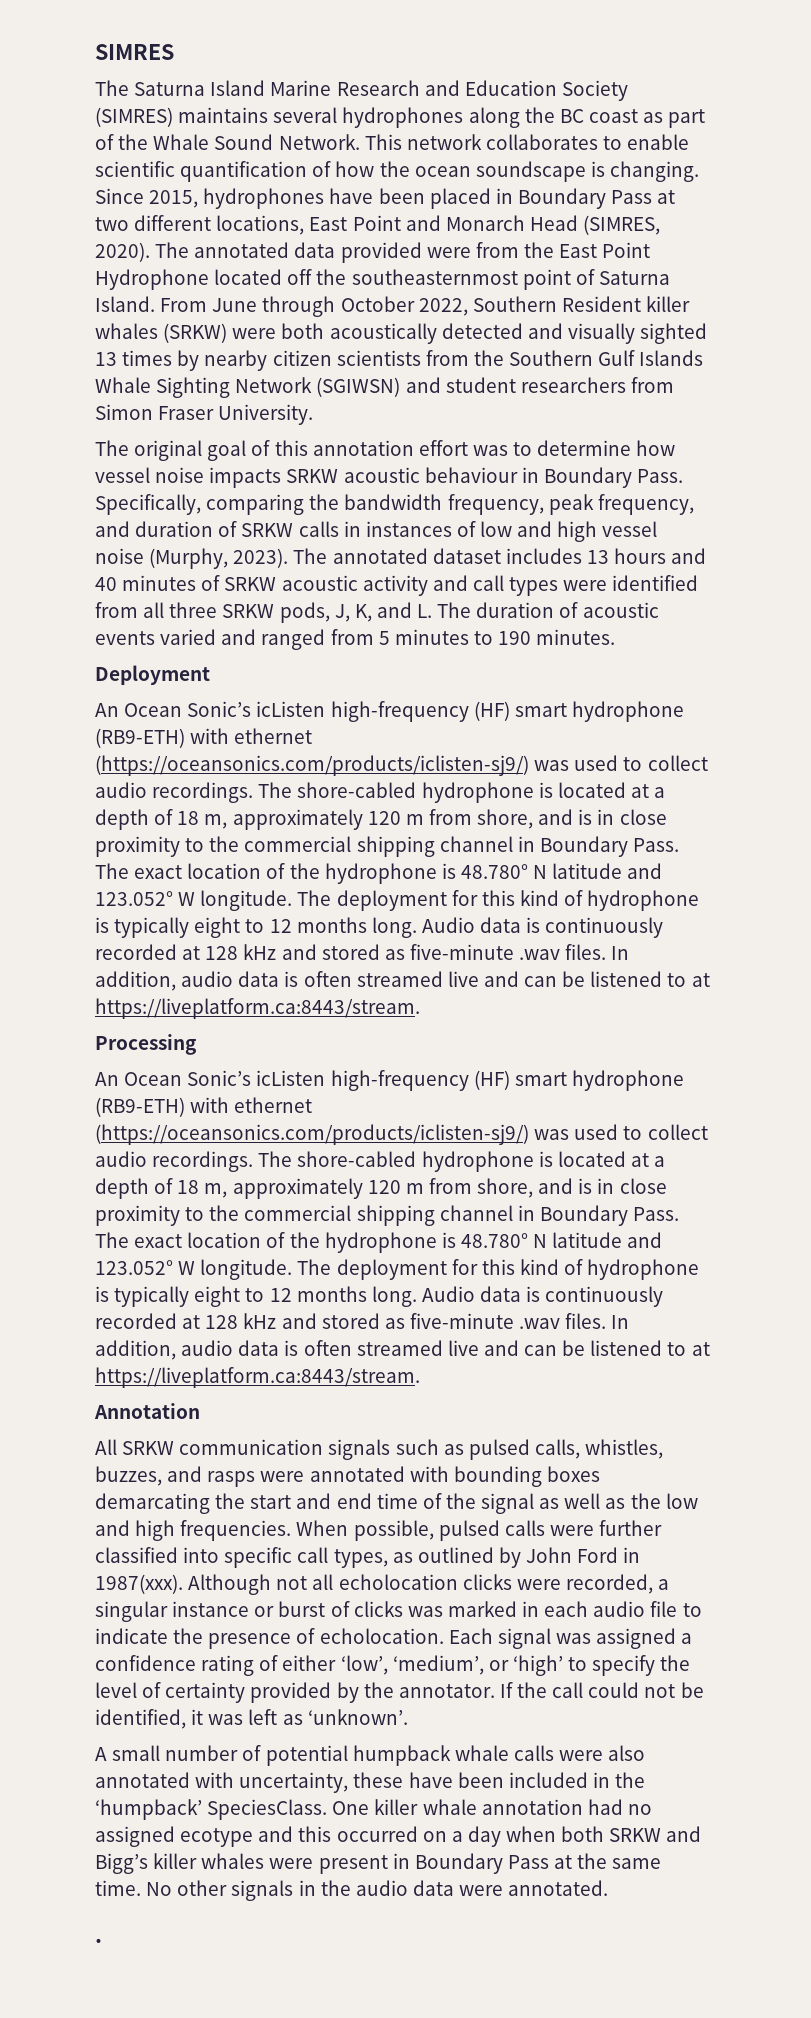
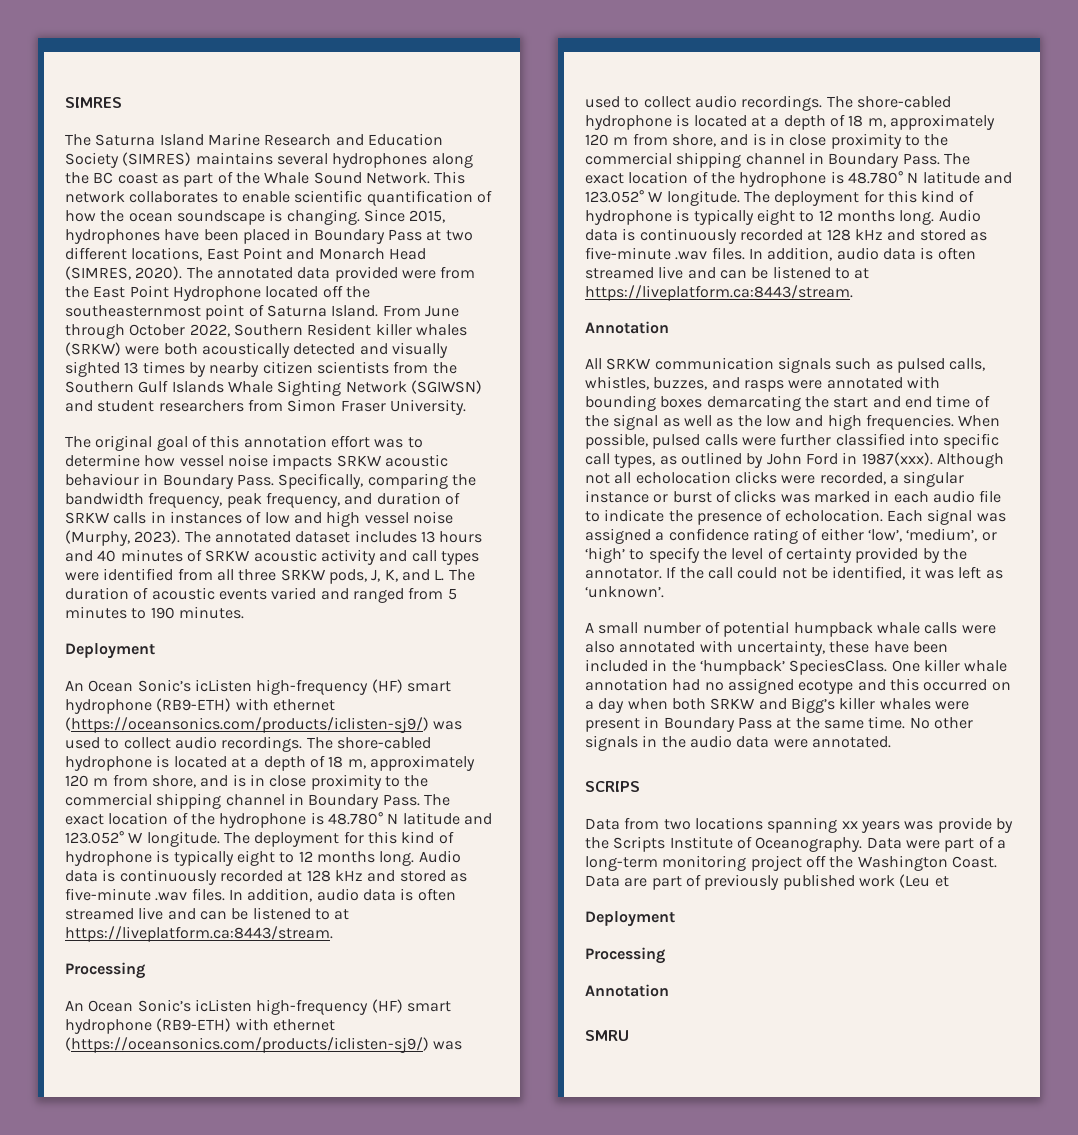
[95,1938,102,1943] . -> [585,781,640,792] [585,817,1013,833] [585,836,1006,852] [585,855,997,871] [585,874,949,890] [585,911,675,927] [585,947,665,964] [585,984,669,997] [585,1030,629,1041] SCRIPS // Data from two locations spanning xx years was provide by the Scripts Institute of Oceanography. Data were part of a long-term monitoring project off the Washington Coast. Data are part of previously published work (Leu et // Deployment // Processing // Annotation // SMRU

